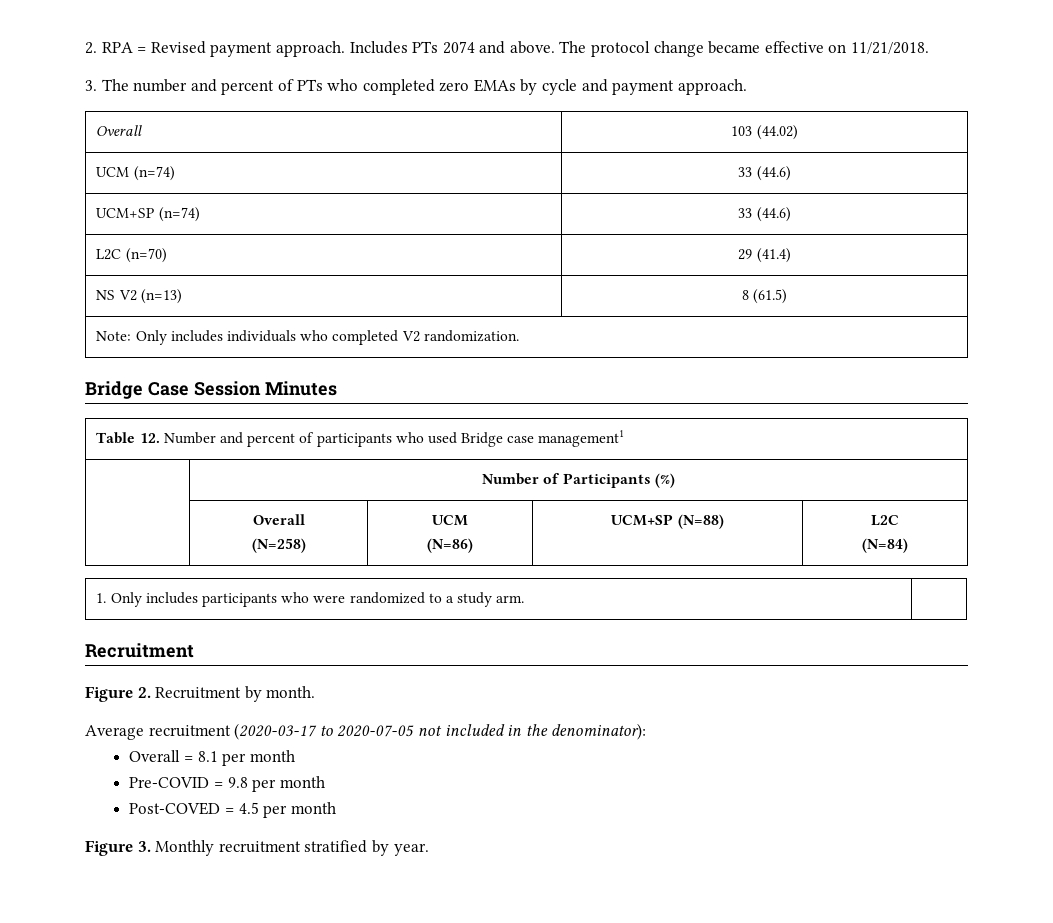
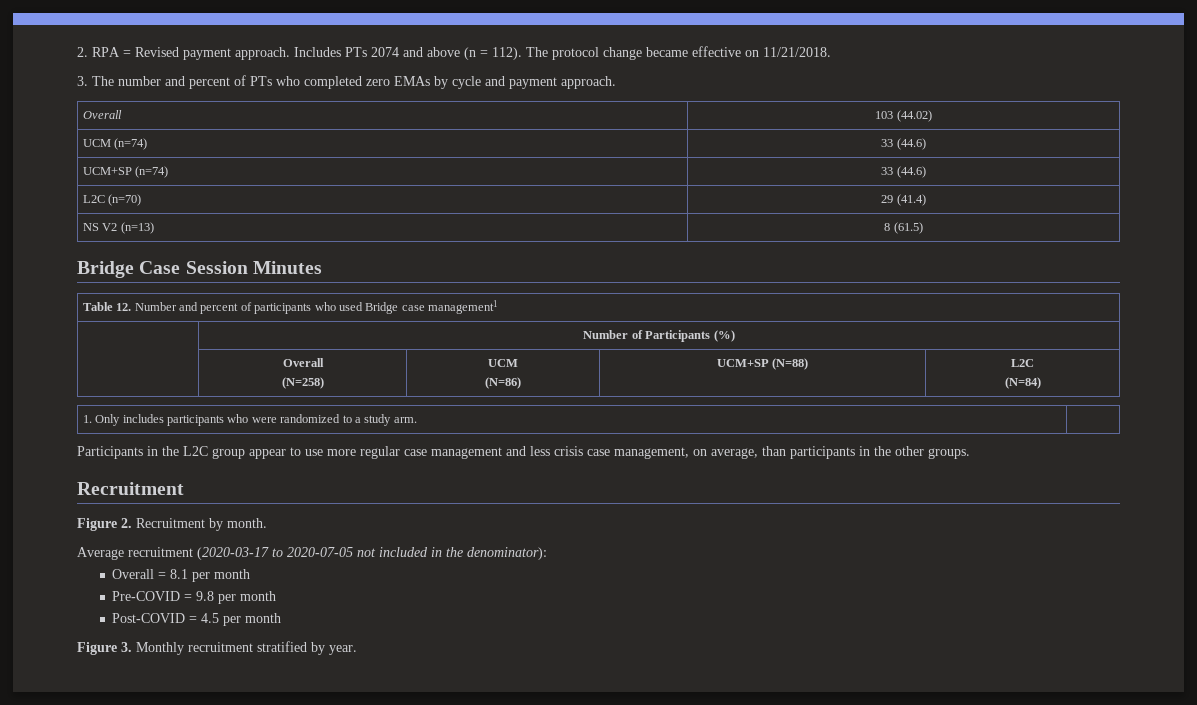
[509,41,555,54] above. -> [427,47,522,60] above (n = 112).
[96,330,519,345] // Note: Only includes individuals who completed V2 randomization. -> (923, 228) none
(525, 599) none -> [77,446,970,459] // Participants in the L2C group appear to use more regular case management and less crisis case management, on average, than participants in the other groups.
[129,802,221,815] Post-COVED -> [112,613,186,623] Post-COVID

